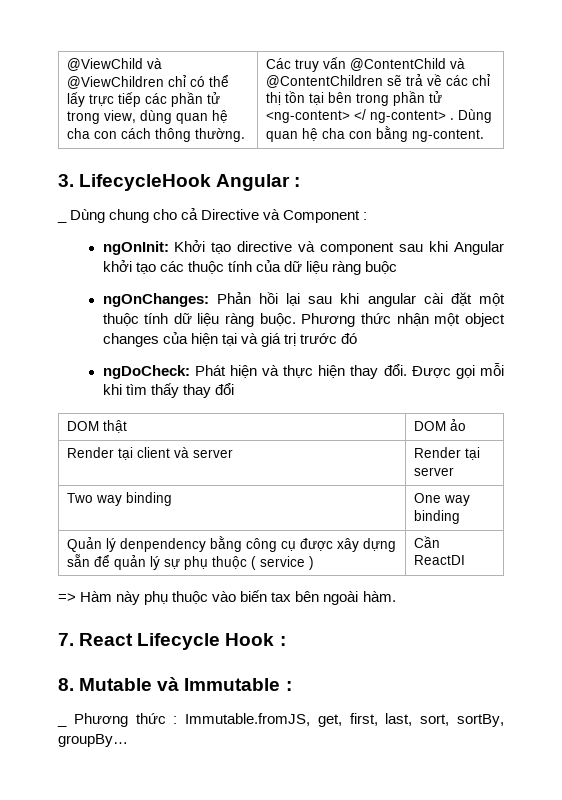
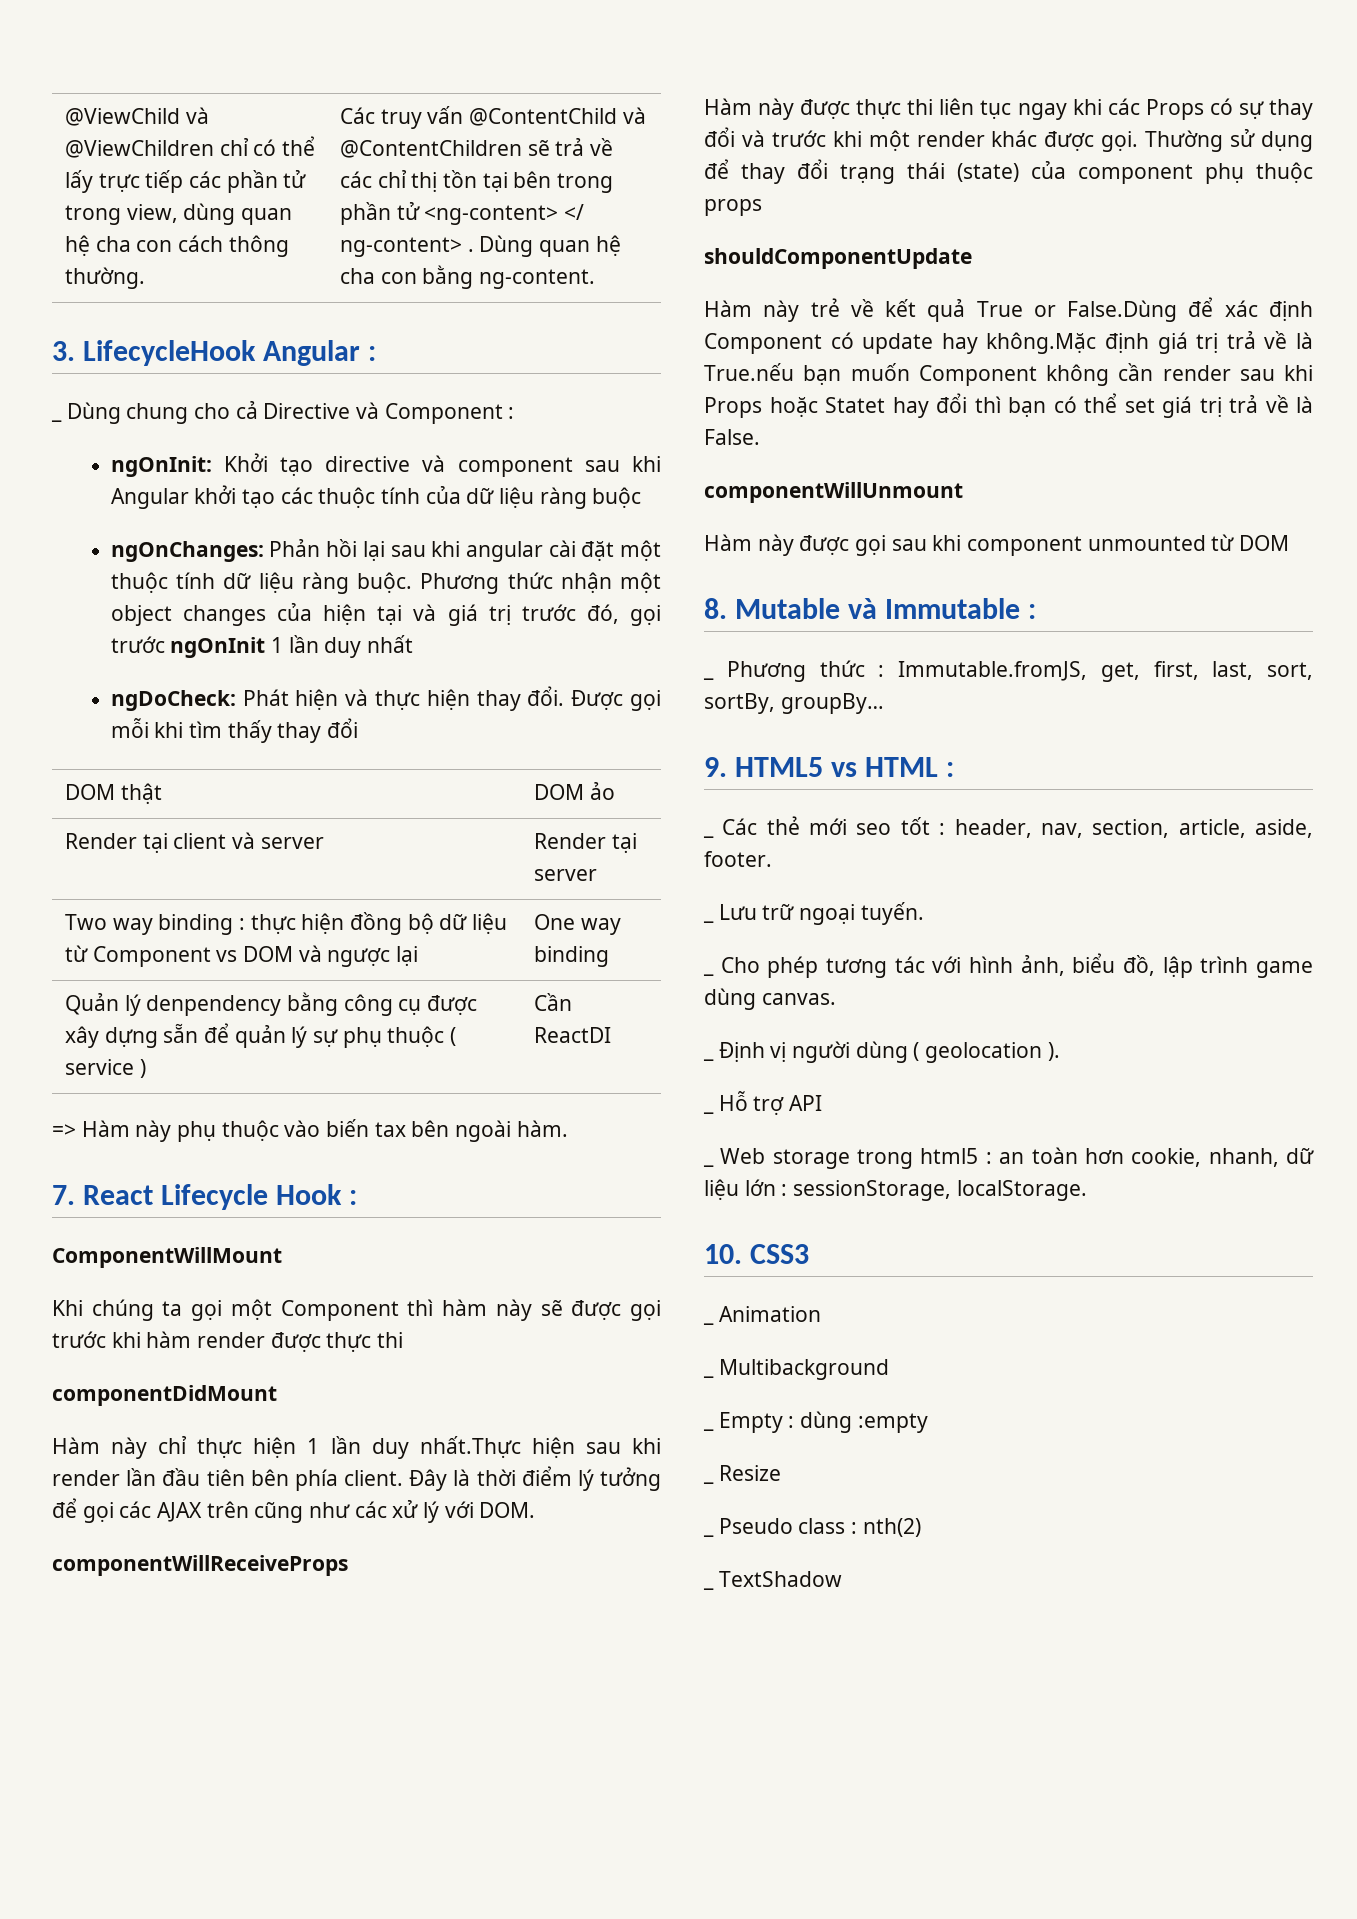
[340,333,357,344] đó -> [586,604,661,626] [110,635,414,658] đó, gọi trước ngOnInit 1 lần duy nhất
(173, 499) none -> [238,912,507,935] [64,945,418,967] : thực hiện đồng bộ dữ liệu từ Component vs DOM và ngược lại
(286, 641) none -> [52,1247,282,1268] [52,1299,662,1321] [52,1331,404,1352] [52,1385,277,1406] [52,1436,661,1459] [52,1466,661,1491] [52,1498,536,1523] [52,1555,348,1576] [704,98,1313,120] [704,127,1313,152] [704,159,1313,184] [704,199,762,216] [704,248,972,269] [704,297,1313,322] [704,331,1313,354] [704,363,1313,386] [704,393,1313,418] [704,429,760,445] [704,482,963,503] [704,534,1290,556] // ComponentWillMount // Khi chúng ta gọi một Component thì hàm này sẽ được gọi trước khi hàm render được thực thi // componentDidMount // Hàm này chỉ thực hiện 1 lần duy nhất.Thực hiện sau khi render lần đầu tiên bên phía client. Đây là thời điểm lý tưởng để gọi các AJAX trên cũng như các xử lý với DOM. // componentWillReceiveProps // Hàm này được thực thi liên tục ngay khi các Props có sự thay đổi và trước khi một render khác được gọi. Thường sử dụng để thay đổi trạng thái (state) của component phụ thuộc props // shouldComponentUpdate // Hàm này trẻ về kết quả True or False.Dùng để xác định Component có update hay không.Mặc định giá trị trả về là True.nếu bạn muốn Component không cần render sau khi Props hoặc Statet hay đổi thì bạn có thể set giá trị trả về là False. // componentWillUnmount // Hàm này được gọi sau khi component unmounted từ DOM
(128, 740) none -> [704,757,954,777] [703,835,714,838] [722,816,1313,838] [704,851,772,867] [703,920,714,923] [718,902,924,925] [703,973,714,976] [720,953,1313,978] [704,988,836,1010] [703,1041,1060,1063] [703,1111,714,1114] [718,1091,823,1115] [703,1164,714,1167] [720,1147,1314,1169] [704,1179,1087,1201] [704,1244,809,1264] [703,1322,714,1325] [718,1306,821,1322] [703,1359,889,1380] [703,1411,928,1433] [703,1481,714,1484] [718,1465,781,1481] [703,1534,714,1537] [718,1518,921,1537] [703,1587,714,1590] [718,1571,842,1587] // 9. HTML5 vs HTML : // _ Các thẻ mới seo tốt : header, nav, section, article, aside, footer. // _ Lưu trữ ngoại tuyến. // _ Cho phép tương tác với hình ảnh, biểu đồ, lập trình game dùng canvas. // _ Định vị người dùng ( geolocation ). // _ Hỗ trợ API // _ Web storage trong html5 : an toàn hơn cookie, nhanh, dữ liệu lớn : sessionStorage, localStorage. // 10. CSS3 // _ Animation // _ Multibackground // _ Empty : dùng :empty // _ Resize // _ Pseudo class : nth(2) // _ TextShadow

